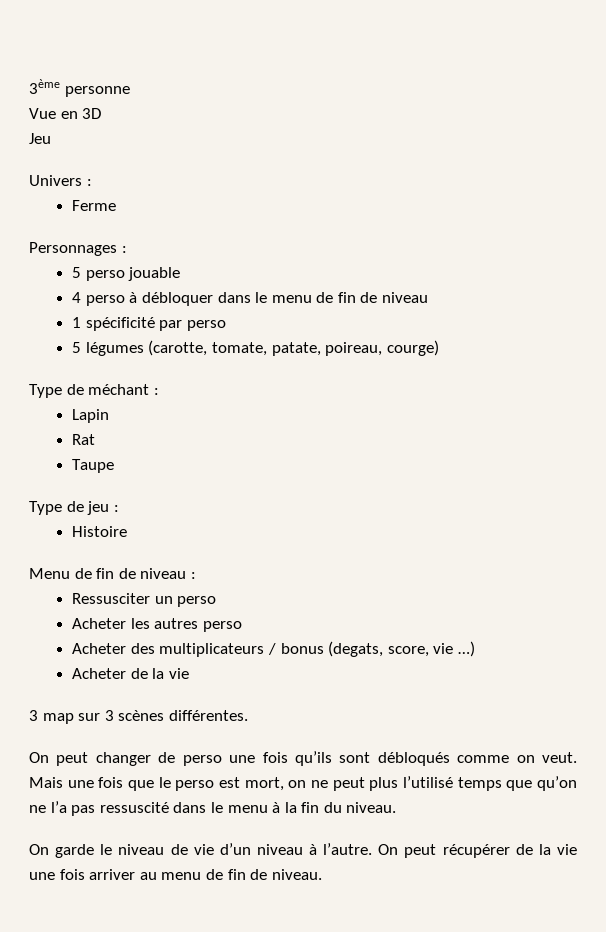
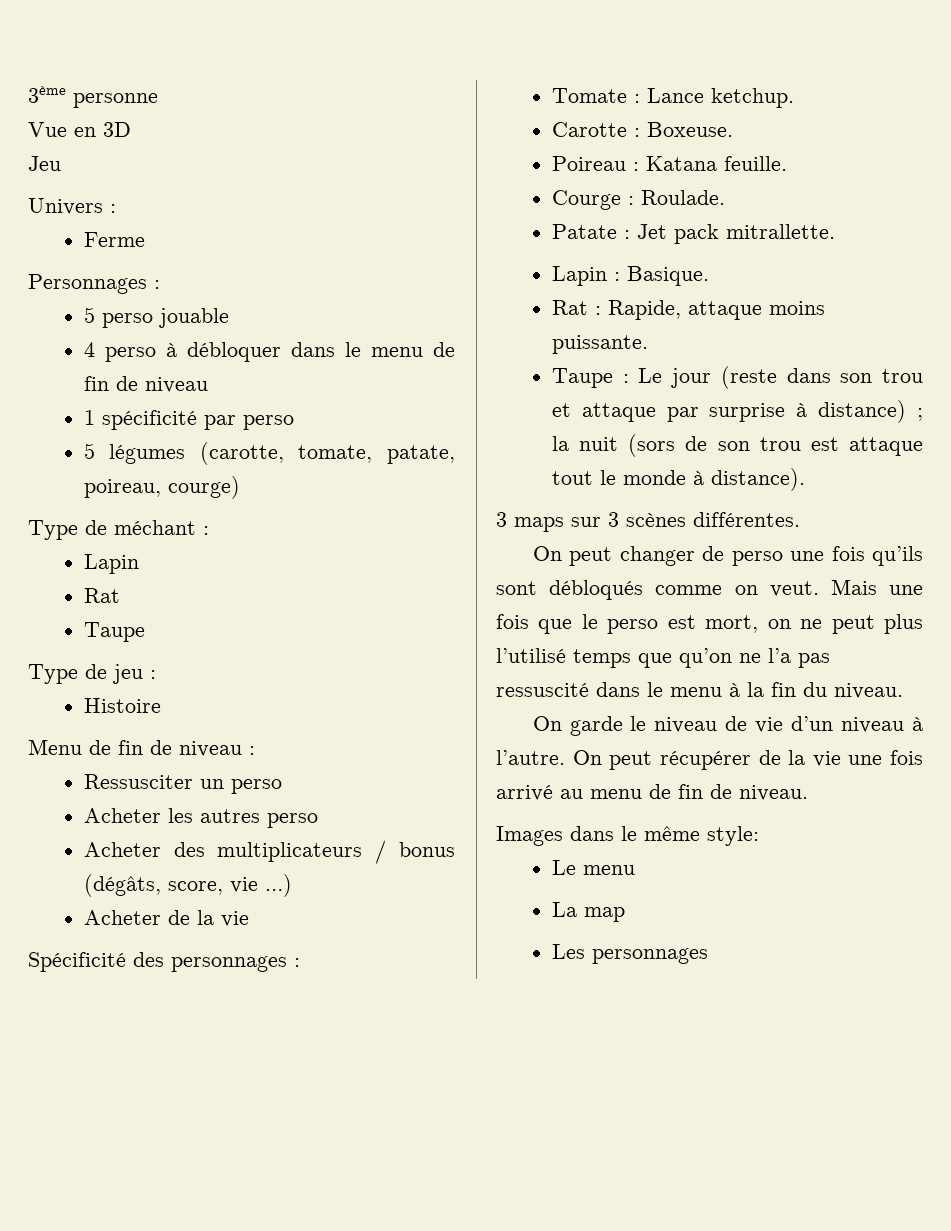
[328,641,384,657] (degats, -> [83,874,161,897] (dégâts,
[29,710,74,724] // 3 map -> [28,952,300,972] [551,88,794,108] [551,122,733,137] [551,156,787,171] [551,190,725,210] [551,224,835,244] [551,266,709,286] [551,300,825,320] [551,335,648,354] [551,366,923,389] [551,400,924,423] [551,434,923,457] [551,468,805,491] [496,512,564,532] // Spécificité des personnages : // Tomate : Lance ketchup. // Carotte : Boxeuse. // Poireau : Katana feuille. // Courge : Roulade. // Patate : Jet pack mitrallette. // Lapin : Basique. // Rat : Rapide, attaque moins puissante. // Taupe : Le jour (reste dans son trou et attaque par surprise à distance) ; la nuit (sors de son trou est attaque tout le monde à distance). // 3 maps
[89,869,136,880] arriver -> [496,785,553,801] arrivé
(322, 874) none -> [496,826,759,846] [551,860,635,875] [551,902,625,922] [551,944,708,964] // Images dans le même style: // Le menu // La map // Les personnages

